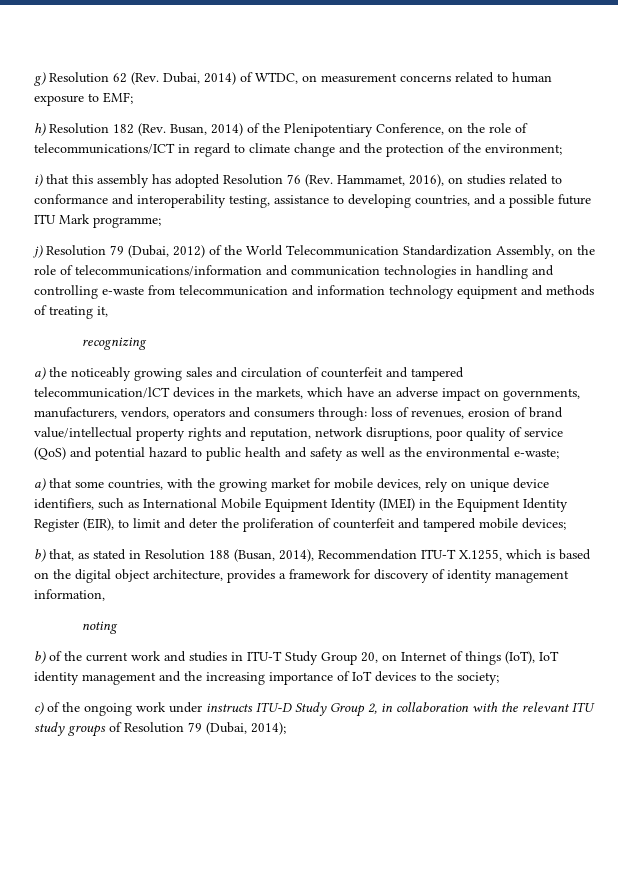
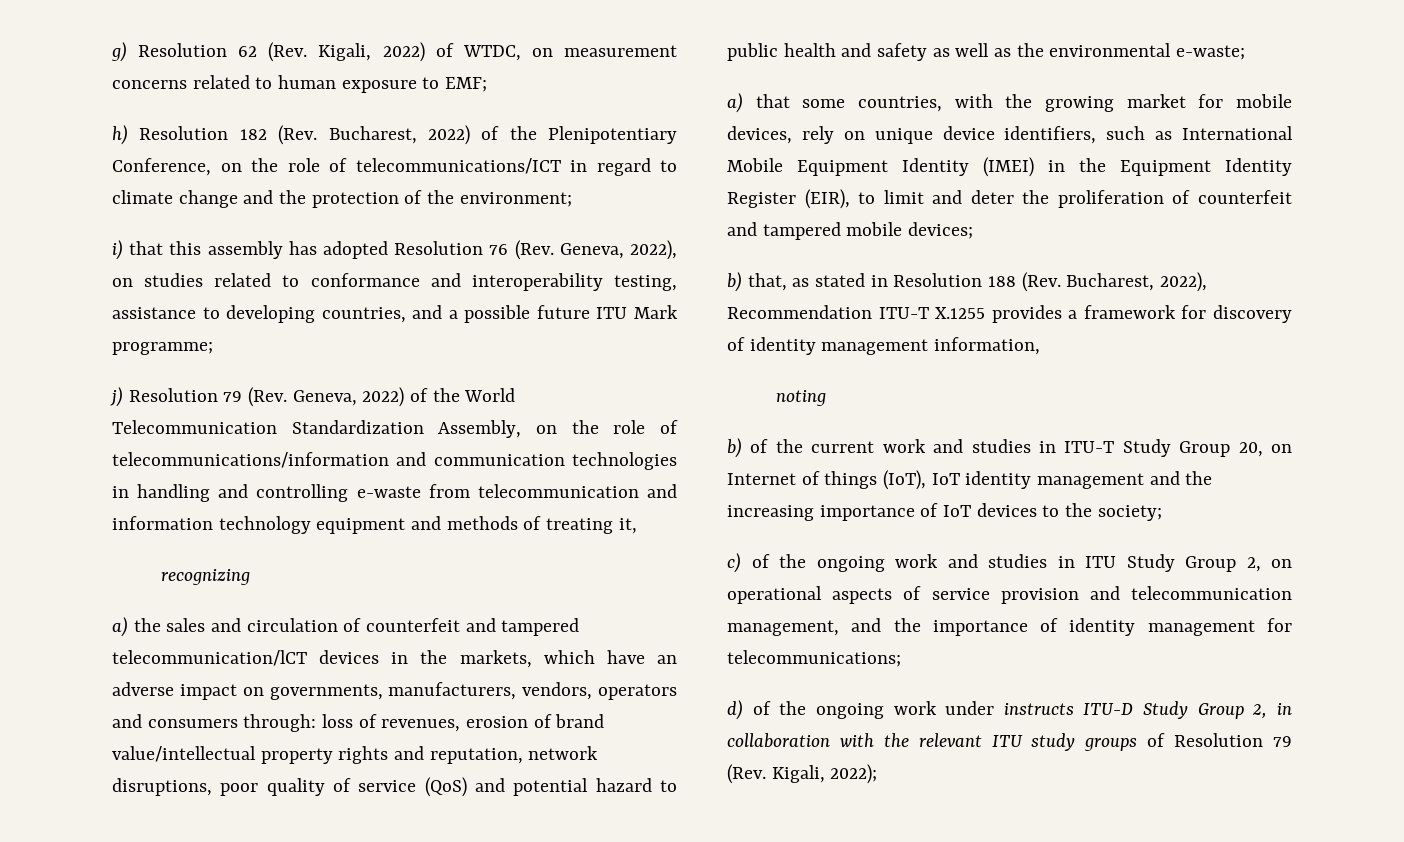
[163,72,236,85] Dubai, 2014) -> [318,42,425,62] Kigali, 2022)
[170,123,243,136] Busan, 2014) -> [328,125,470,145] Bucharest, 2022)
[337,174,444,187] Hammamet, 2016), -> [559,240,677,260] Geneva, 2022),
[128,245,205,258] (Dubai, 2012) -> [248,387,405,407] (Rev. Geneva, 2022)
[71,367,182,381] noticeably growing -> (161, 625) none
[234,549,591,562] [34,569,223,583] (Busan, 2014), Recommendation ITU-T X.1255, which is based on the digital object architecture, -> [1021,272,1208,292] [727,305,986,319] (Rev. Bucharest, 2022), Recommendation ITU-T X.1255
(166, 707) none -> [947,554,1292,572] [727,586,1292,604] [727,618,1292,636] [727,650,901,667] [727,700,937,720] and studies in ITU Study Group 2, on operational aspects of service provision and telecommunication management, and the importance of identity management for telecommunications; // d) of the ongoing work
[206,722,286,735] (Dubai, 2014); -> [727,764,878,784] (Rev. Kigali, 2022);

